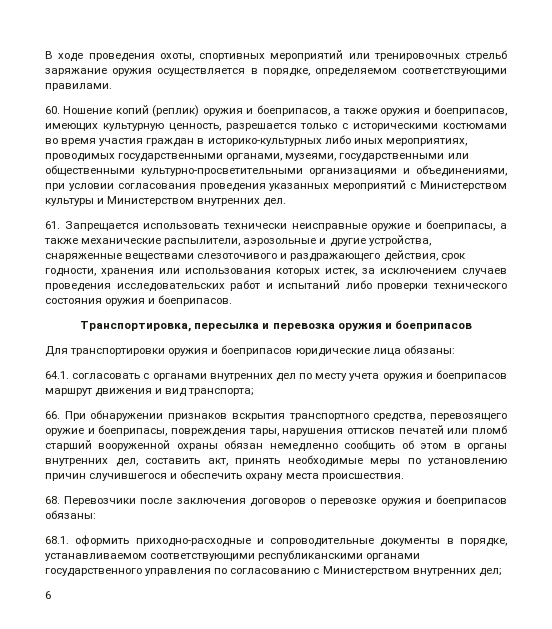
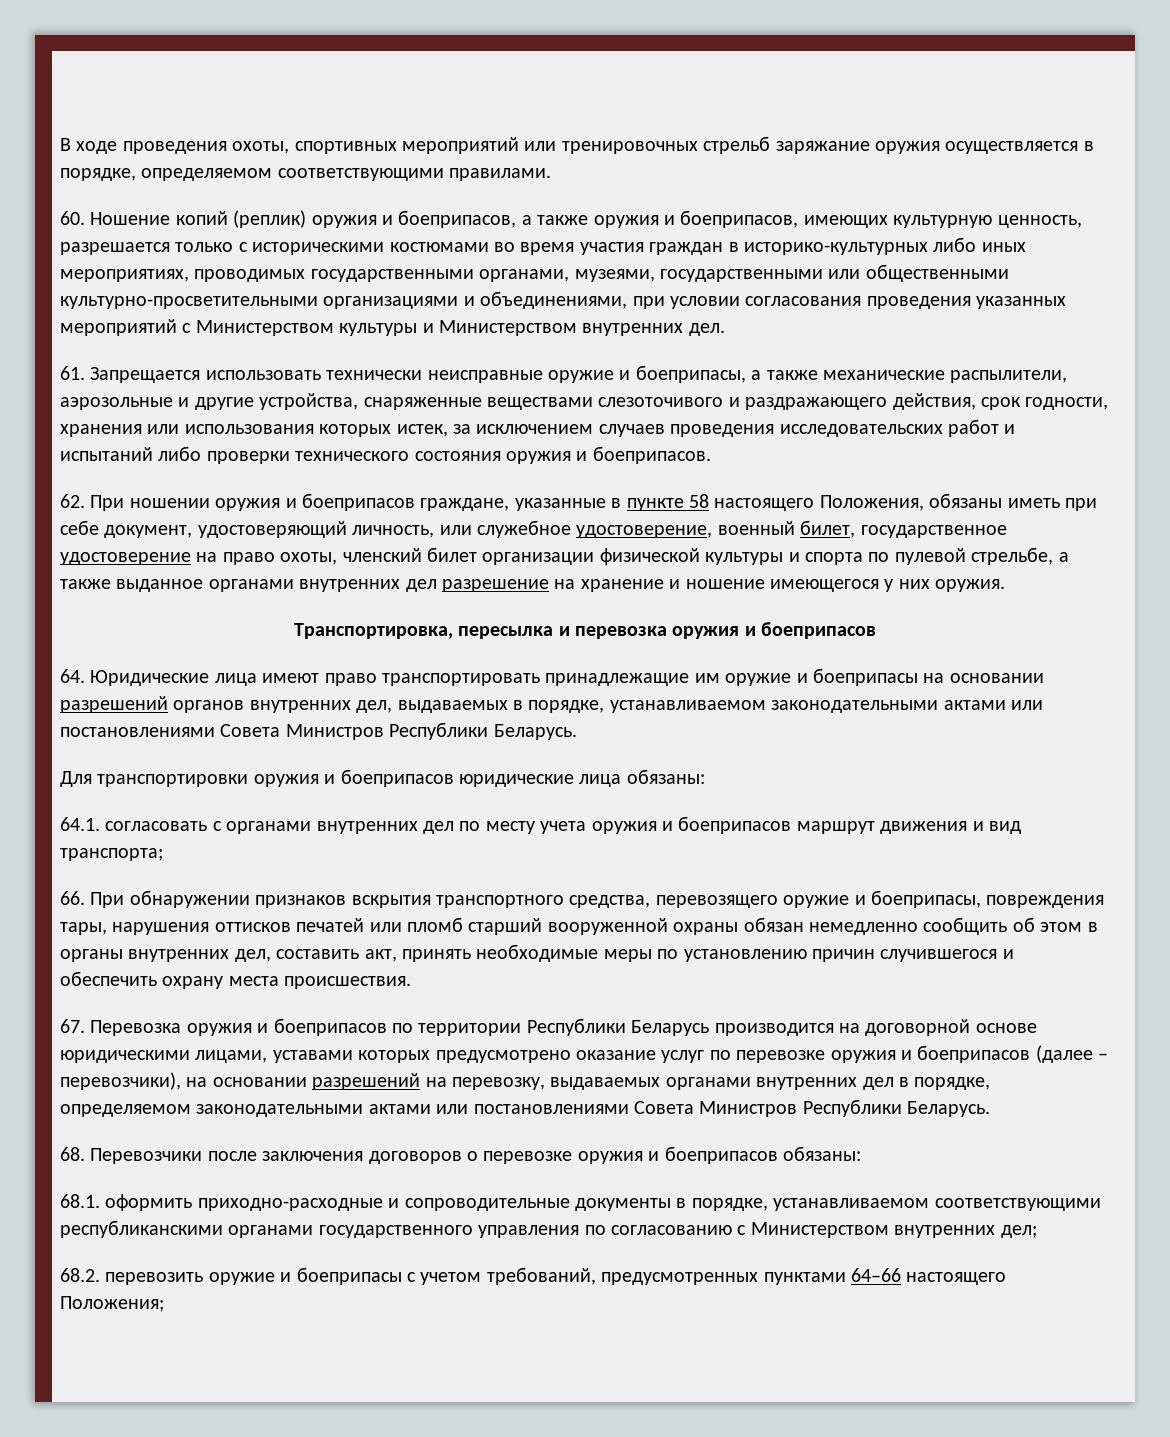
(233, 300) none -> [60,493,1097,511] [60,520,1007,538] [60,547,1069,565] [60,579,1006,592] // 62. При ношении оружия и боеприпасов граждане, указанные в пункте 58 настоящего Положения, обязаны иметь при себе документ, удостоверяющий личность, или служебное удостоверение, военный билет, государственное удостоверение на право охоты, членский билет организации физической культуры и спорта по пулевой стрельбе, а также выданное органами внутренних дел разрешение на хранение и ношение имеющегося у них оружия.
(472, 325) none -> [60,668,1044,686] [60,696,1043,713] [60,722,577,740] // 64. Юридические лица имеют право транспортировать принадлежащие им оружие и боеприпасы на основании разрешений органов внутренних дел, выдаваемых в порядке, устанавливаемом законодательными актами или постановлениями Совета Министров Республики Беларусь.
(404, 477) none -> [60,1018,1037,1036] [60,1045,1109,1063] [60,1072,991,1090] [60,1099,991,1117] // 67. Перевозка оружия и боеприпасов по территории Республики Беларусь производится на договорной основе юридическими лицами, уставами которых предусмотрено оказание услуг по перевозке оружия и боеприпасов (далее – перевозчики), на основании разрешений на перевозку, выдаваемых органами внутренних дел в порядке, определяемом законодательными актами или постановлениями Совета Министров Республики Беларусь.
[45,591,51,599] 6 -> [60,1267,1007,1285] [60,1296,164,1312] 68.2. перевозить оружие и боеприпасы с учетом требований, предусмотренных пунктами 64–66 настоящего Положения;

